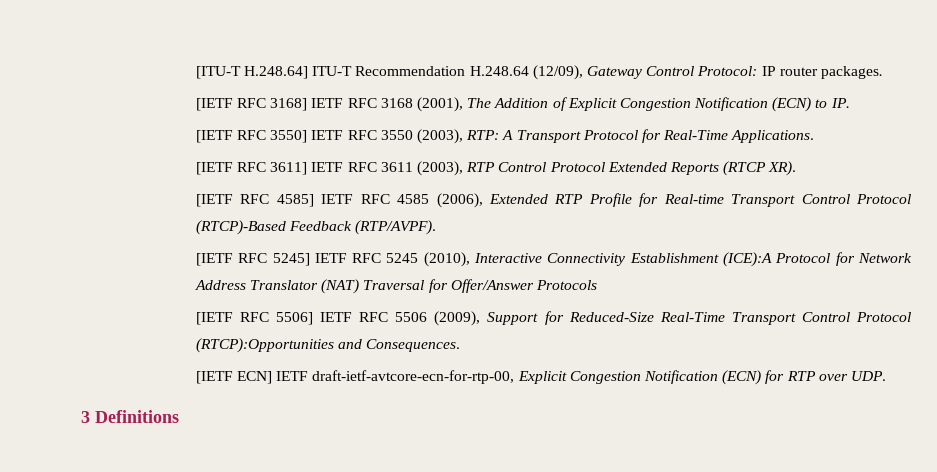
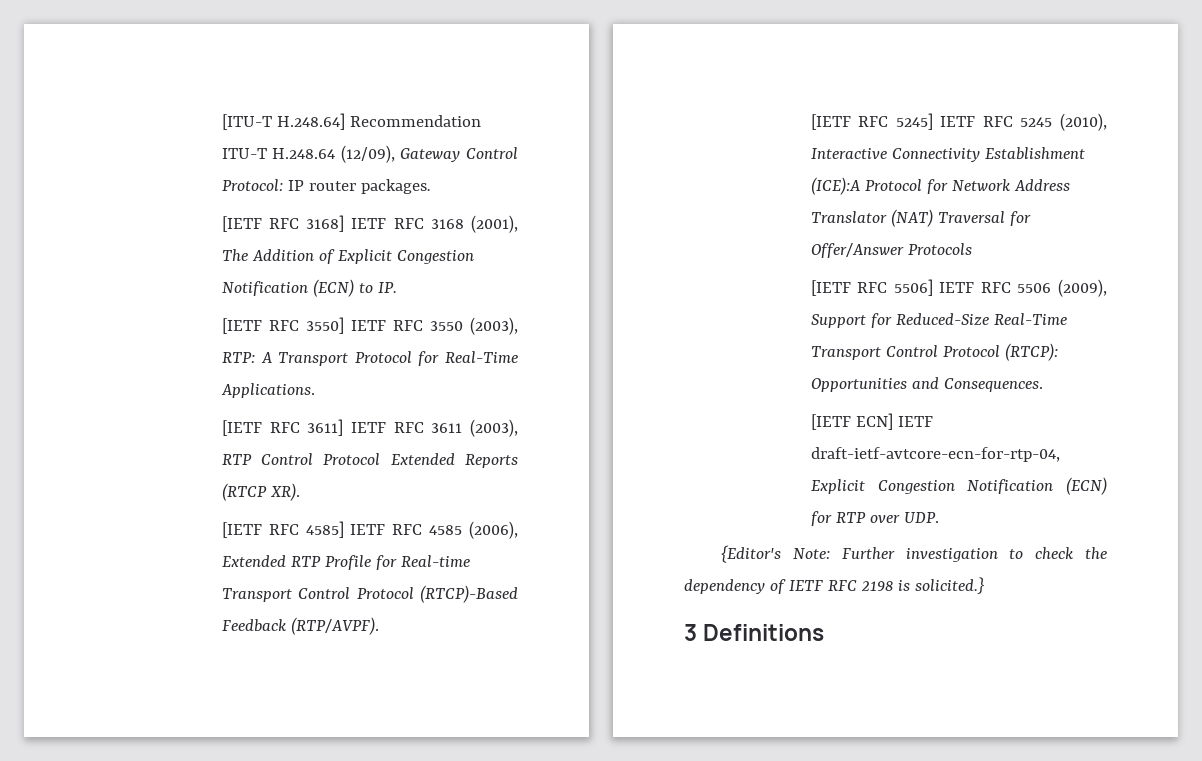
[312,66,466,76] ITU-T Recommendation -> [349,115,481,127] [221,148,267,159] Recommendation ITU-T
[195,338,334,353] (RTCP):Opportunities -> [1004,343,1058,361] [810,378,907,392] (RTCP): Opportunities
[312,370,515,384] draft-ietf-avtcore-ecn-for-rtp-00, -> [810,447,1060,462] draft-ietf-avtcore-ecn-for-rtp-04,
(886, 376) none -> [721,545,1107,563] [684,577,985,594] // {Editor's Note: Further investigation to check the dependency of IETF RFC 2198 is solicited.}

